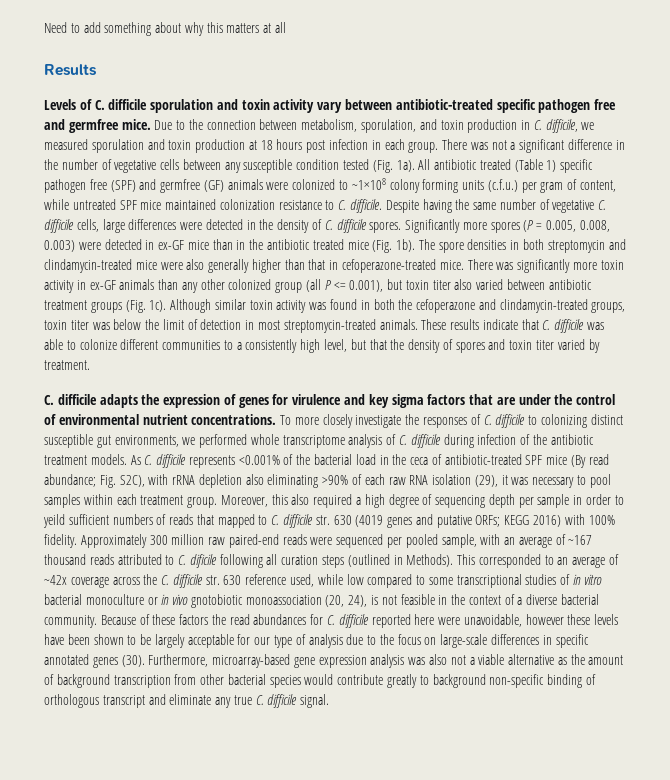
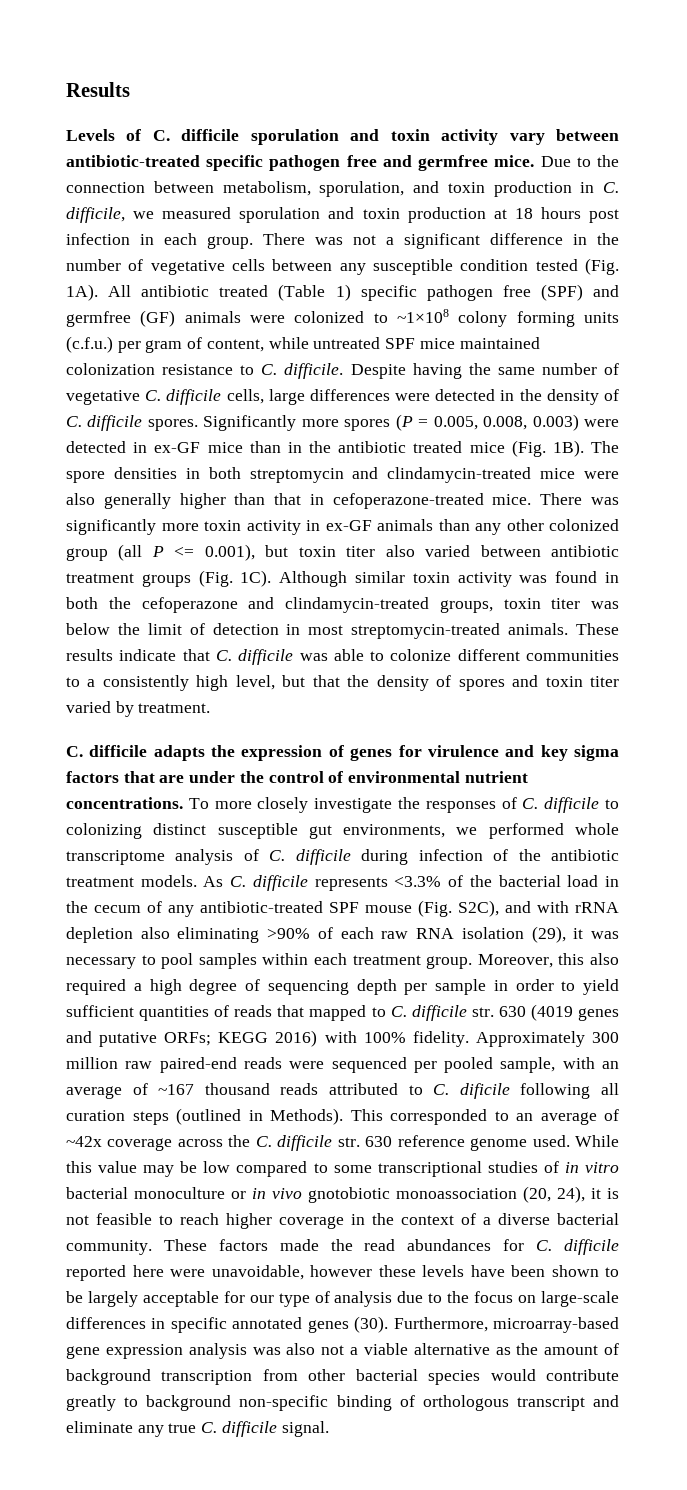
[44,22,287,36] Need to add something about why this matters at all // -> (66, 89) none
[396,160,415,172] 1a). -> [66,284,98,301] 1A).
[396,239,416,252] 1b). -> [552,440,584,457] 1B).
[149,300,167,312] 1c). -> [240,570,272,587] 1C).
[238,455,280,465] <0.001% -> [394,876,442,887] <3.3%
[410,454,609,468] [44,474,145,488] ceca of antibiotic-treated SPF mice (By read abundance; Fig. S2C), -> [94,900,531,917] cecum of any antibiotic-treated SPF mouse (Fig. S2C), and
[43,514,153,528] yeild sufficient numbers -> [583,979,619,995] [66,1005,210,1021] yield sufficient quantities
[290,574,343,587] used, while -> [470,1135,619,1151] [66,1161,198,1177] genome used. While this value may be
(368, 601) none -> [591,1188,601,1199] it
(435, 599) none -> [159,1213,344,1229] to reach higher coverage
[100,614,209,625] Because of these factors -> [163,1239,319,1251] These factors made

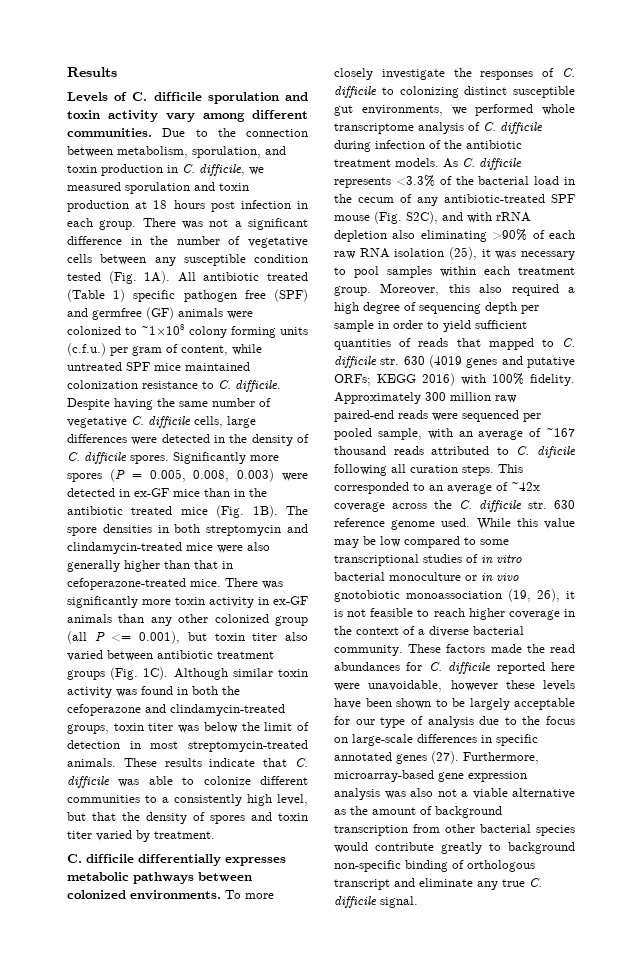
[556,129,619,141] [66,155,535,171] between antibiotic-treated specific pathogen free and germfree mice. -> [203,110,308,122] [67,128,152,137] among different communities.
[153,745,620,761] [66,771,528,783] [66,797,183,809] adapts the expression of genes for virulence and key sigma factors that are under the control of environmental nutrient concentrations. -> [138,854,286,866] [67,872,252,884] [67,890,221,900] differentially expresses metabolic pathways between colonized environments.
[531,926,566,943] (29), -> [449,247,477,260] (25),
[132,1108,343,1125] steps (outlined in Methods). -> [462,465,494,476] steps.
[523,1186,585,1203] (20, 24), -> [508,589,560,602] (19, 26),
[354,1316,389,1333] (30). -> [431,751,459,764] (27).

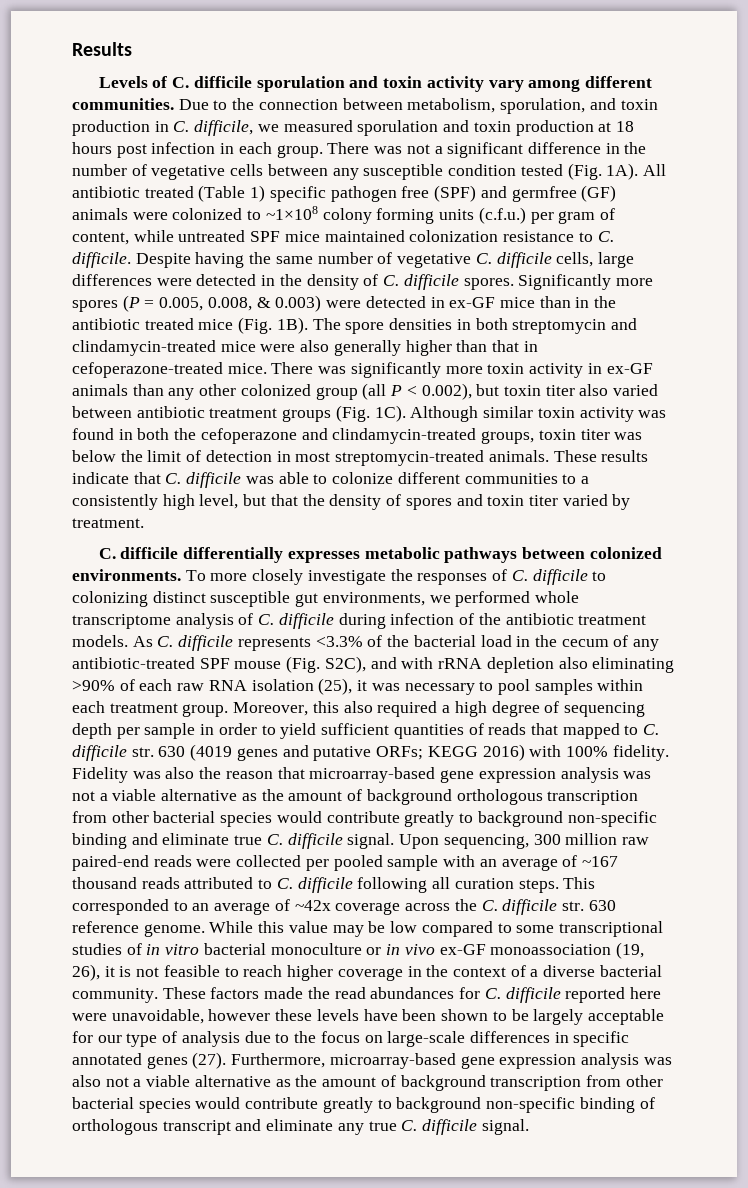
(230, 476) none -> [256,297,271,308] &
[111,631,181,644] <= 0.001), -> [406,383,472,400] < 0.002),
[334,392,421,404] Approximately -> [72,767,652,783] [72,789,639,805] [72,811,657,827] [72,833,529,849] Fidelity was also the reason that microarray-based gene expression analysis was not a viable alternative as the amount of background orthologous transcription from other bacterial species would contribute greatly to background non-specific binding and eliminate true C. difficile signal. Upon sequencing,
[462,410,519,422] sequenced -> [236,855,302,867] collected
[377,428,422,440] sample, -> [387,855,439,871] sample
[537,446,576,458] dificile -> [297,877,353,893] difficile
[391,518,471,530] genome used. -> [143,924,205,937] genome.
[334,590,400,602] gnotobiotic -> [439,944,486,955] ex-GF

